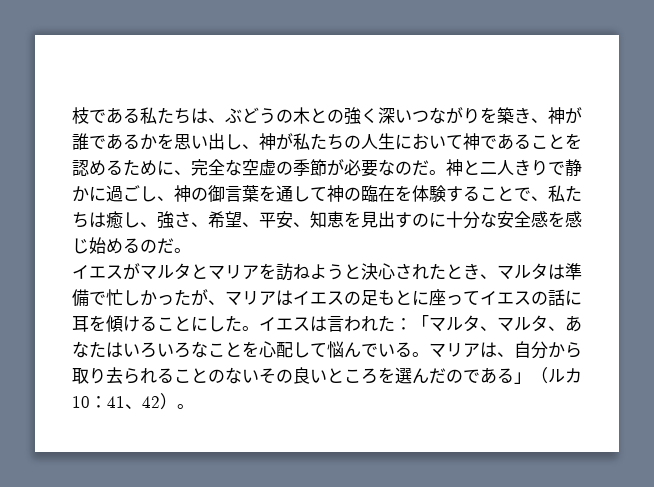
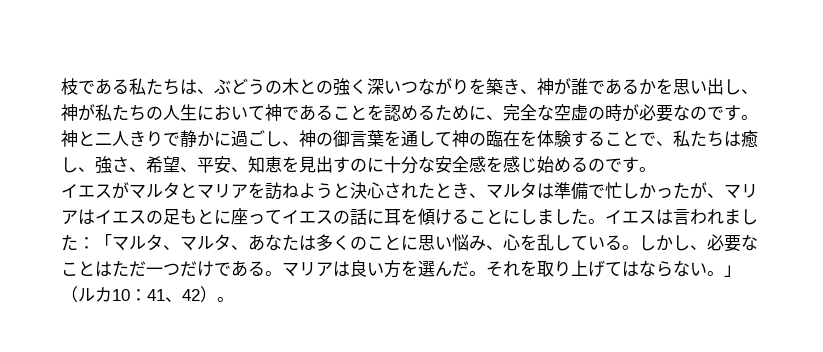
[293,159,327,176] 季節 -> [605,104,622,121] 時
[412,160,429,176] だ -> [707,105,741,121] です
[157,238,174,254] だ -> [605,157,639,173] です
(225, 324) none -> [537,209,571,225] まし
(378, 324) none -> [724,209,758,225] まし
[123,341,582,359] [72,367,514,384] いろいろなことを心配して悩んでいる。マリアは、自分から取り去られることのないその良いところを選んだのである -> [316,234,758,252] [61,260,724,278] 多くのことに思い悩み、心を乱している。しかし、必要なことはただ一つだけである。マリアは良い方を選んだ。それを取り上げてはならない。

